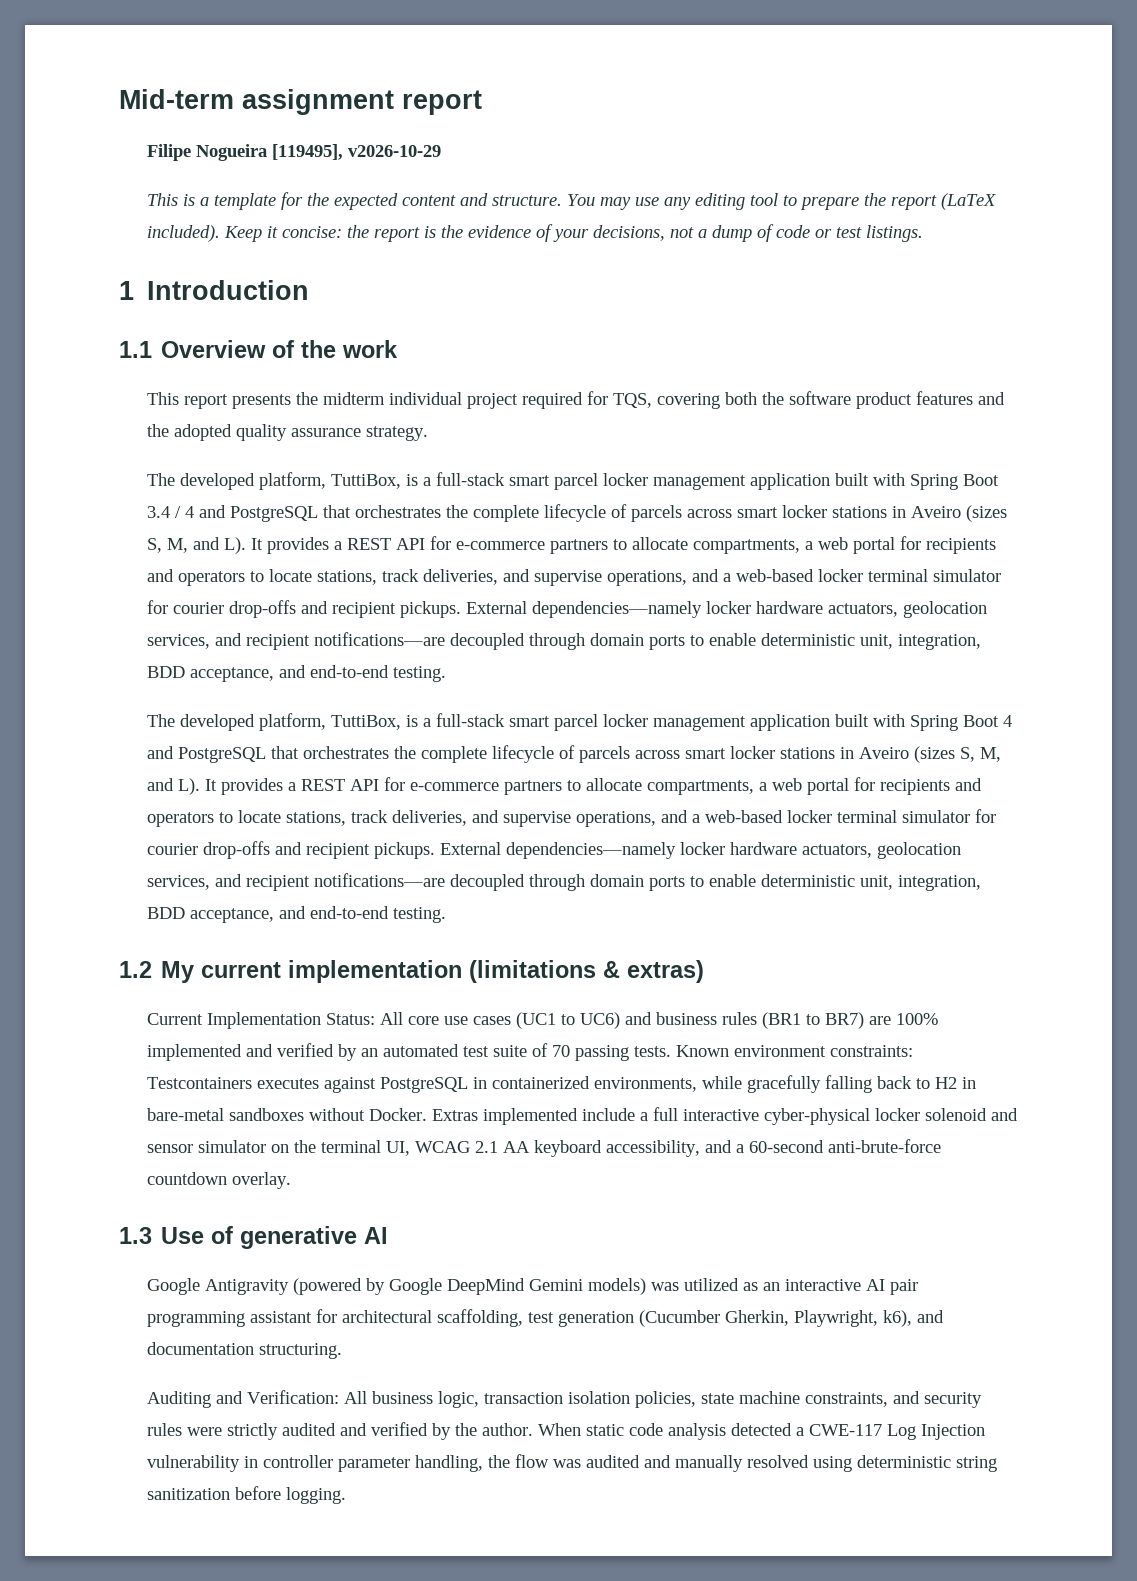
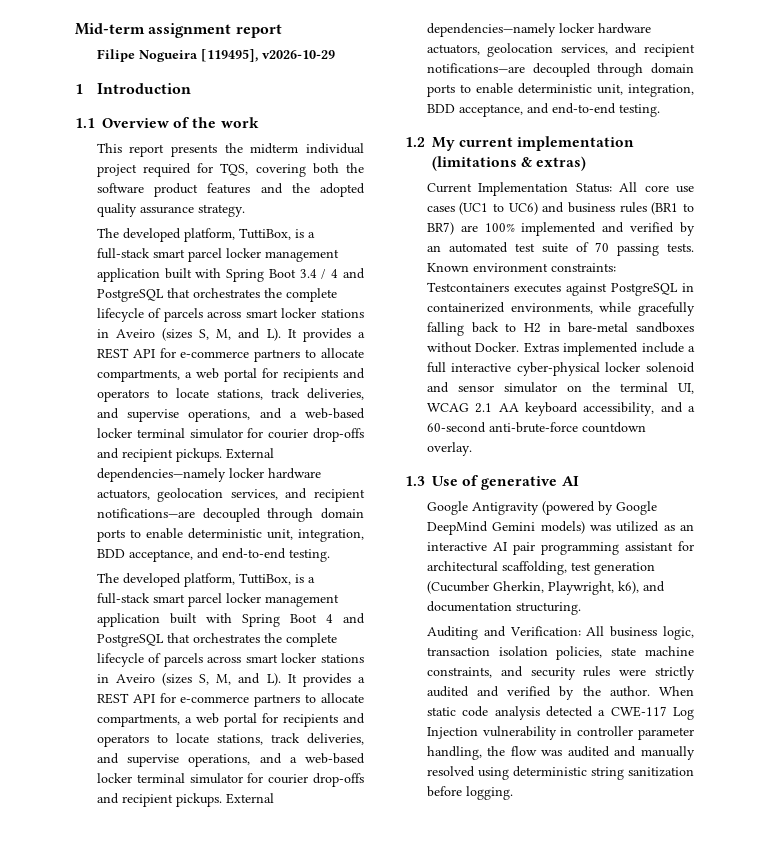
[147,192,997,210] [147,224,924,242] // This is a template for the expected content and structure. You may use any editing tool to prepare the report (LaTeX included). Keep it concise: the report is the evidence of your decisions, not a dump of code or test listings. -> (335, 54) none

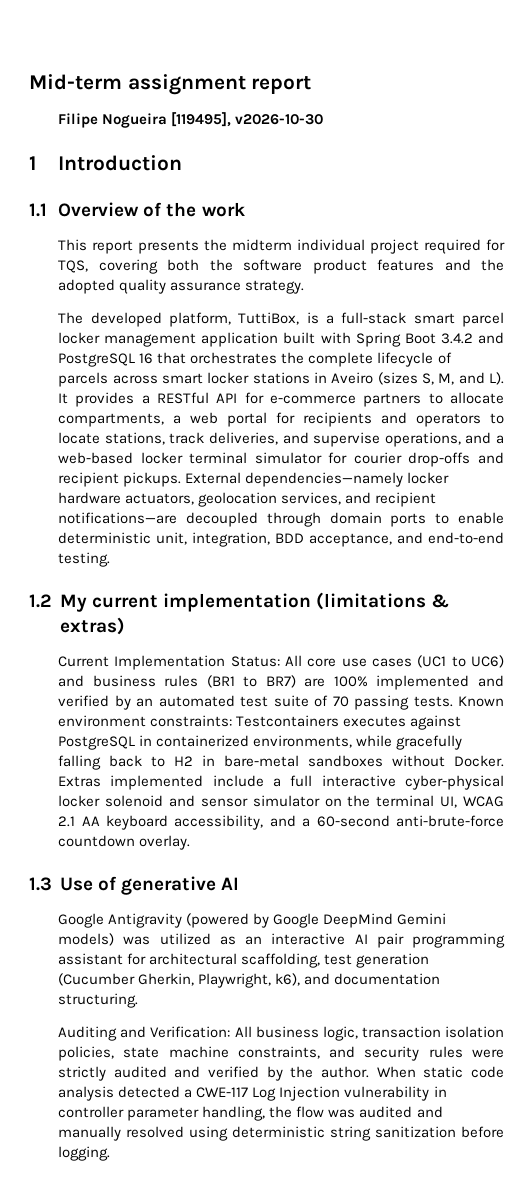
[261,50,335,59] v2026-10-29 -> [235,114,324,125] v2026-10-30
[299,268,365,279] [96,289,164,302] 3.4 / 4 and PostgreSQL -> [440,332,504,344] [58,353,154,367] 3.4.2 and PostgreSQL 16
[96,348,364,362] [96,368,365,382] [96,388,364,402] [96,408,365,422] [96,428,364,442] [96,448,274,462] [96,468,321,482] [96,488,365,502] [96,508,364,522] [96,528,364,542] [96,548,330,562] [96,573,315,587] [96,593,339,607] [96,613,365,627] [96,633,337,647] [96,653,364,667] [96,673,365,687] [96,693,129,704] REST API for e-commerce partners to allocate compartments, a web portal for recipients and operators to locate stations, track deliveries, and supervise operations, and a web-based locker terminal simulator for courier drop-offs and recipient pickups. External dependencies—namely locker hardware actuators, geolocation services, and recipient notifications—are decoupled through domain ports to enable deterministic unit, integration, BDD acceptance, and end-to-end testing. // The developed platform, TuttiBox, is a full-stack smart parcel locker management application built with Spring Boot 4 and PostgreSQL that orchestrates the complete lifecycle of parcels across smart locker stations in Aveiro (sizes S, M, and L). It provides a REST -> [157,392,210,404] RESTful

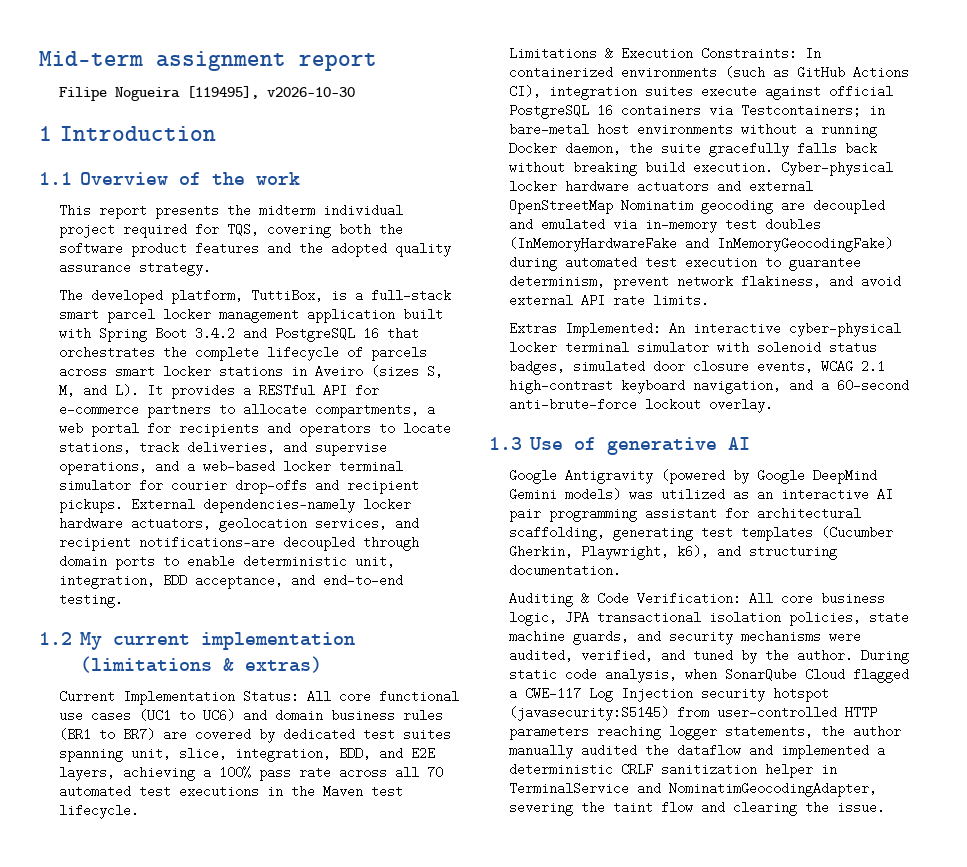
(337, 662) none -> [379,690,460,703] functional
(85, 681) none -> [275,709,324,722] domain
[333,675,504,690] [58,695,504,710] [58,715,462,730] [58,735,463,750] [58,755,504,770] [58,775,505,790] [58,795,504,808] [58,815,264,830] 100% implemented and verified by an automated test suite of 70 passing tests. Known environment constraints: Testcontainers executes against PostgreSQL in containerized environments, while gracefully falling back to H2 in bare-metal sandboxes without Docker. Extras implemented include a full interactive cyber-physical locker solenoid and sensor simulator on the terminal UI, WCAG 2.1 AA keyboard accessibility, -> [195,728,452,743] [59,747,436,762] [59,766,444,781] [59,785,404,798] [59,804,140,819] [509,47,822,60] [509,66,910,79] [509,85,894,100] [509,104,886,119] [509,123,878,138] [509,142,878,157] [509,161,894,176] [509,180,814,193] [509,199,886,214] [509,218,822,233] [509,237,894,252] [509,256,862,271] [509,275,902,290] [509,294,710,307] [509,322,902,337] [509,341,878,354] [509,360,886,375] [509,379,782,394] covered by dedicated test suites spanning unit, slice, integration, BDD, and E2E layers, achieving a 100% pass rate across all 70 automated test executions in the Maven test lifecycle. // Limitations & Execution Constraints: In containerized environments (such as GitHub Actions CI), integration suites execute against official PostgreSQL 16 containers via Testcontainers; in bare-metal host environments without a running Docker daemon, the suite gracefully falls back without breaking build execution. Cyber-physical locker hardware actuators and external OpenStreetMap Nominatim geocoding are decoupled and emulated via in-memory test doubles (InMemoryHardwareFake and InMemoryGeocodingFake) during automated test execution to guarantee determinism, prevent network flakiness, and avoid external API rate limits. // Extras Implemented: An interactive cyber-physical locker terminal simulator with solenoid status badges, simulated door closure events, WCAG 2.1 high-contrast keyboard navigation,
[58,835,136,847] countdown -> [645,398,702,411] lockout
[324,953,430,968] test generation -> [613,526,814,541] generating test templates
[334,973,441,985] [58,993,139,1008] documentation structuring. -> [749,545,838,560] [509,564,622,577] structuring documentation.
[120,1026,147,1038] and -> [581,592,630,605] & Code
(252, 1031) none -> [781,592,814,605] core
[361,1026,441,1038] transaction -> [565,611,702,624] JPA transactional
[237,1046,320,1059] constraints, -> [573,630,630,645] guards,
[428,1046,505,1058] [58,1066,260,1081] rules were strictly audited and verified -> [741,630,862,643] [509,649,734,662] mechanisms were audited, verified, and tuned
[376,1066,416,1078] When -> [861,649,910,664] During
[58,1086,447,1101] [58,1106,443,1121] [58,1126,504,1141] [58,1146,111,1161] analysis detected a CWE-117 Log Injection vulnerability in controller parameter handling, the flow was audited and manually resolved using deterministic string sanitization before logging. -> [605,668,910,683] [509,687,830,702] [509,706,878,721] [509,725,902,740] [509,744,886,759] [509,763,838,778] [509,782,878,797] [509,801,886,816] analysis, when SonarQube Cloud flagged a CWE-117 Log Injection security hotspot (javasecurity:S5145) from user-controlled HTTP parameters reaching logger statements, the author manually audited the dataflow and implemented a deterministic CRLF sanitization helper in TerminalService and NominatimGeocodingAdapter, severing the taint flow and clearing the issue.

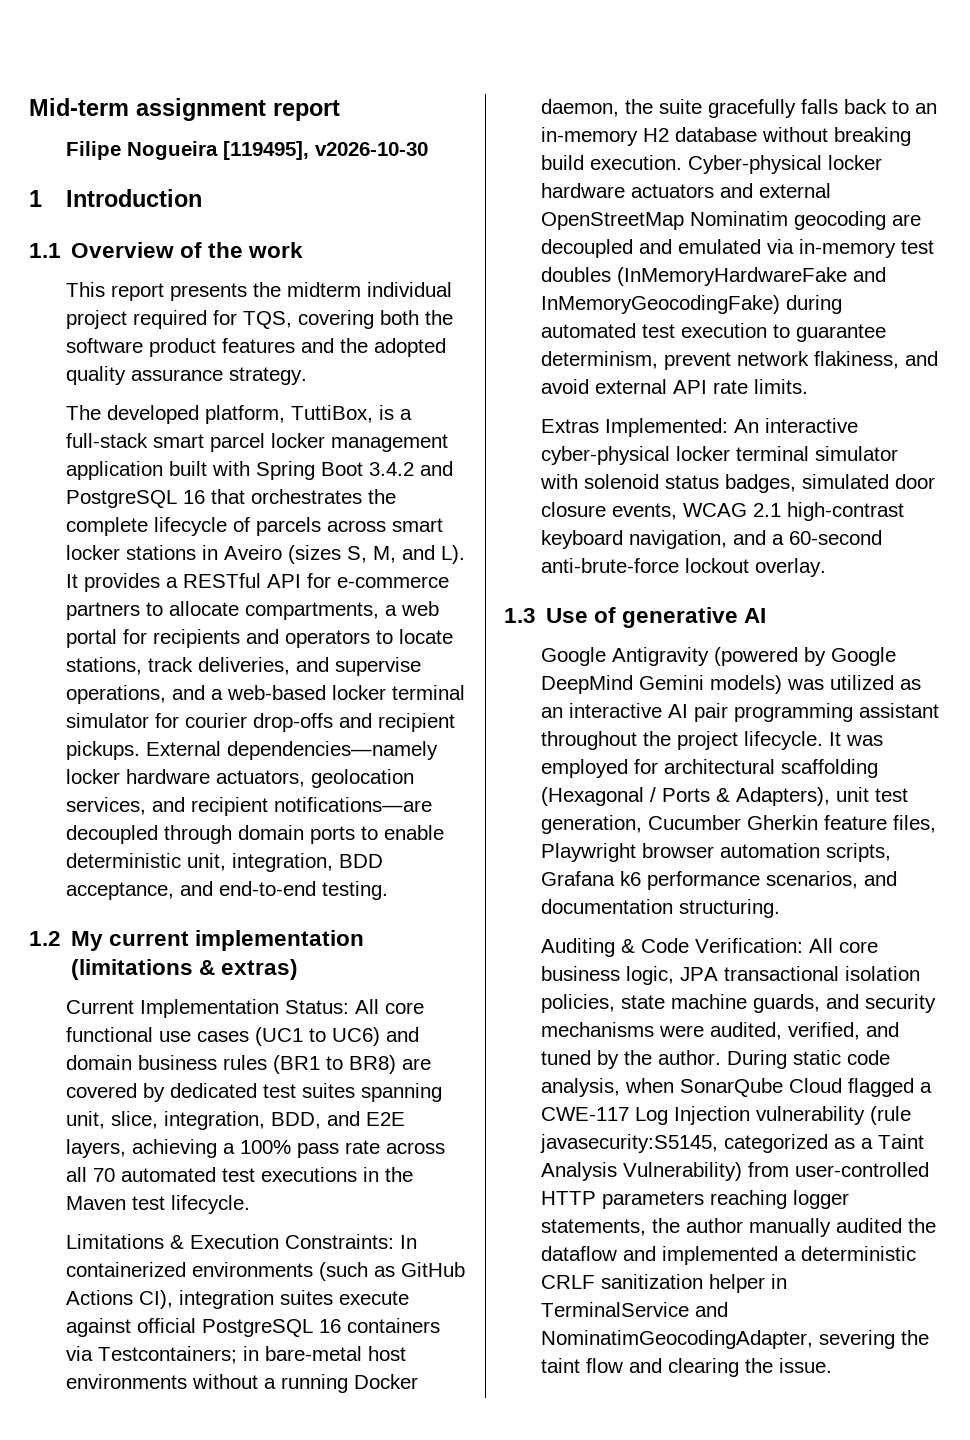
[123,728,156,741] BR7) -> [349,1055,397,1074] BR8)
(878, 148) none -> [892,100,938,114] [541,127,758,146] to an in-memory H2 database
[725,507,862,520] [509,526,894,541] [509,545,838,560] [509,564,622,577] for architectural scaffolding, generating test templates (Cucumber Gherkin, Playwright, k6), and structuring documentation. -> [541,731,884,750] [541,759,879,778] [541,787,909,806] [541,815,937,834] [541,843,892,862] [541,871,898,890] [541,899,781,918] throughout the project lifecycle. It was employed for architectural scaffolding (Hexagonal / Ports & Adapters), unit test generation, Cucumber Gherkin feature files, Playwright browser automation scripts, Grafana k6 performance scenarios, and documentation structuring.
[701,687,830,702] [509,706,670,721] security hotspot (javasecurity:S5145) -> [756,1106,912,1125] [540,1134,925,1153] [541,1162,743,1181] vulnerability (rule javasecurity:S5145, categorized as a Taint Analysis Vulnerability)

